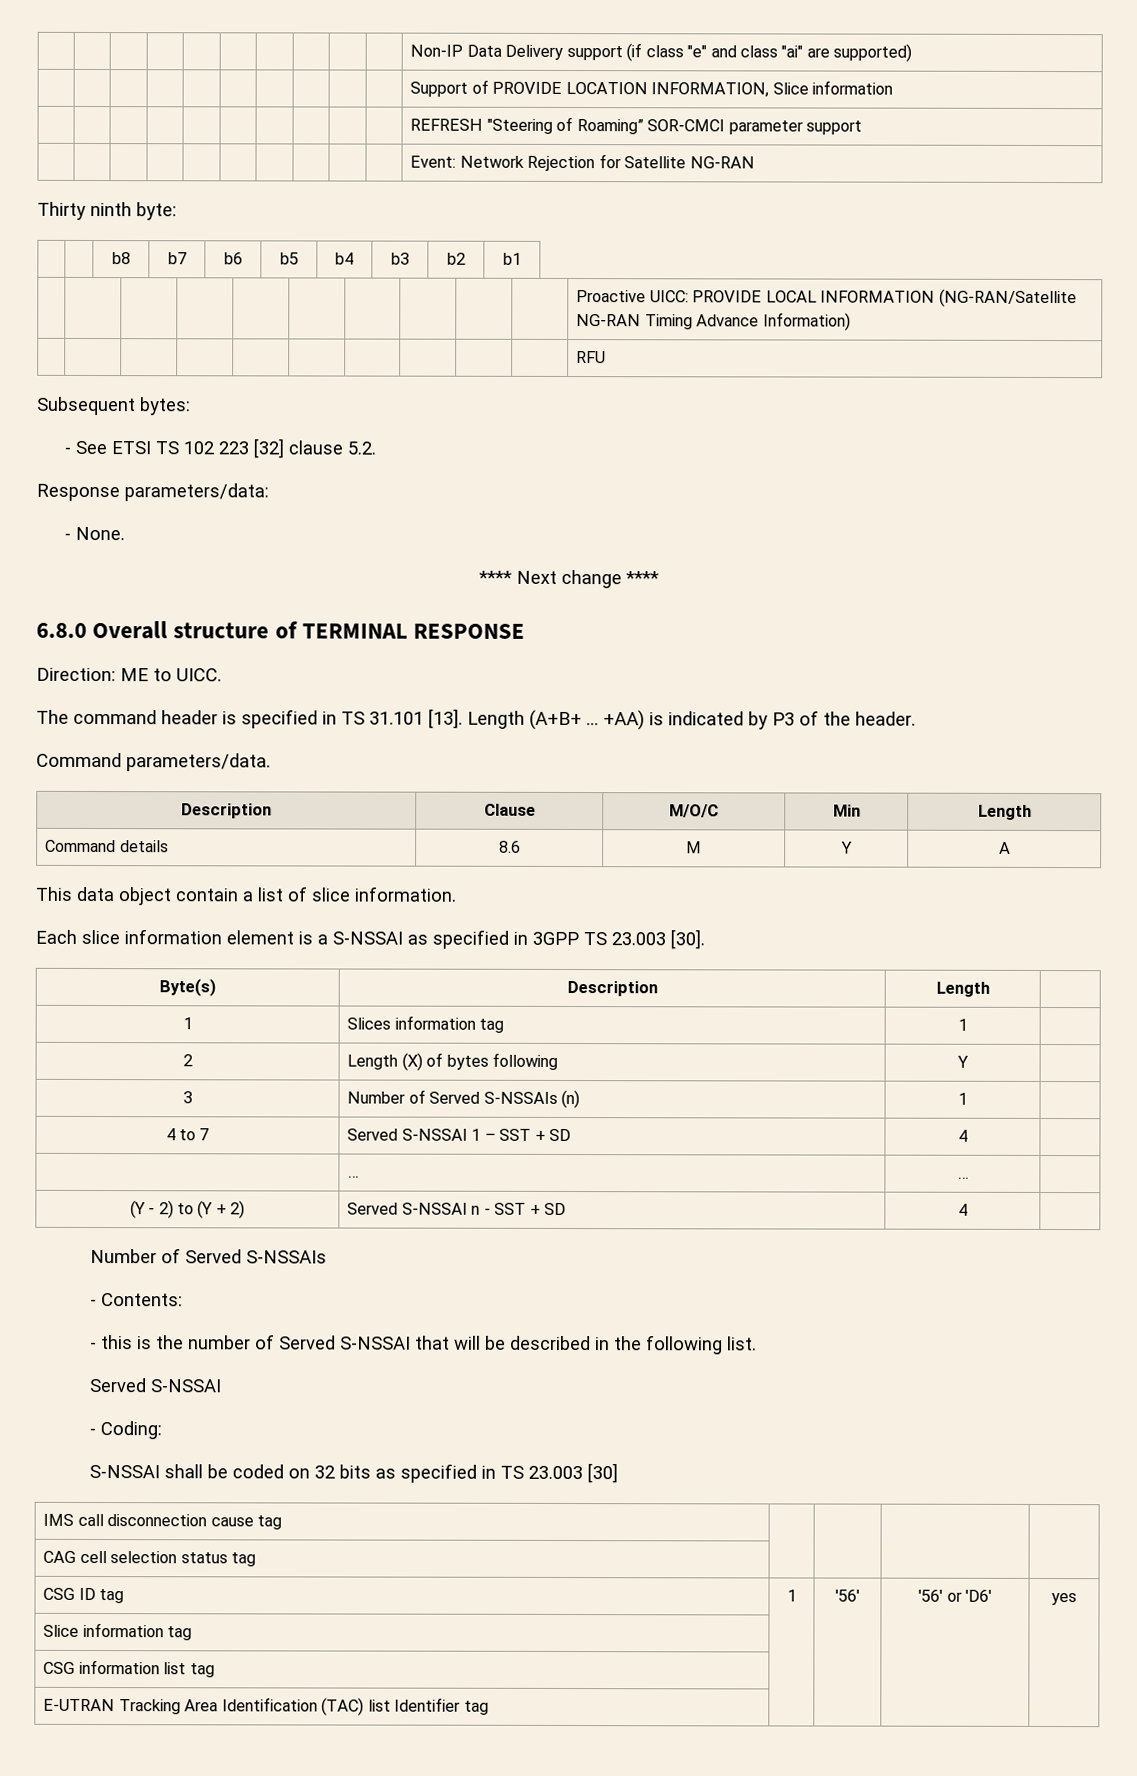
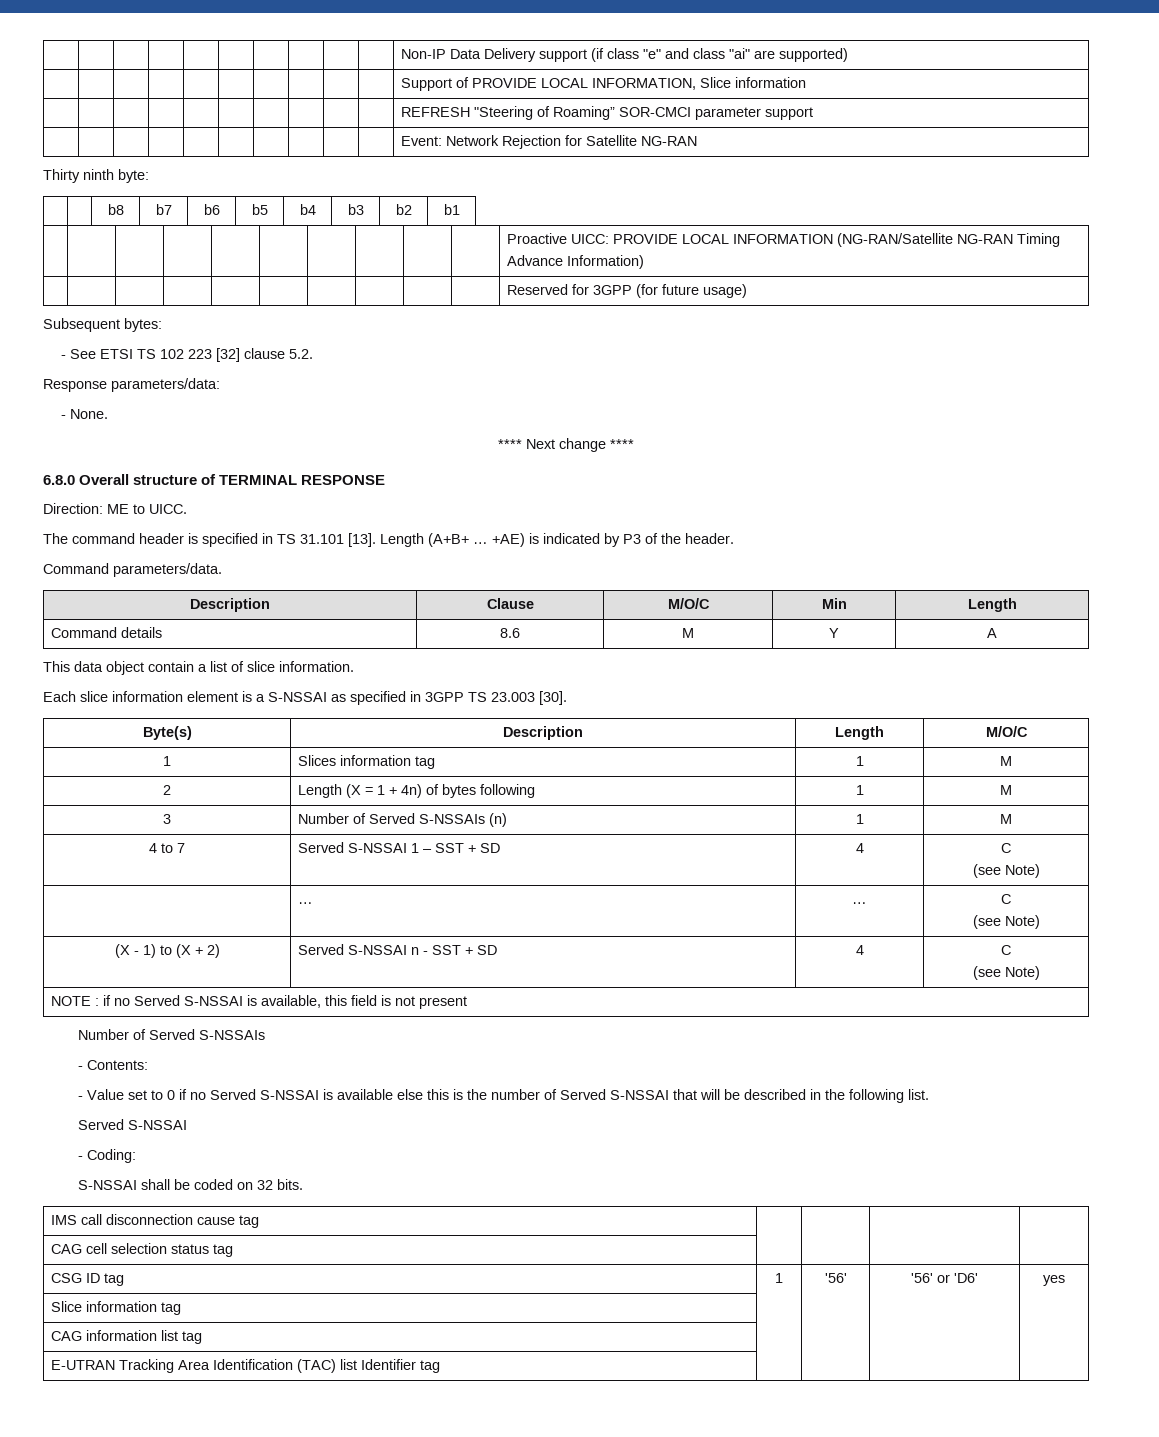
[565,81,648,95] LOCATION -> [541,78,589,88] LOCAL
[576,351,607,364] RFU -> [507,284,748,298] Reserved for 3GPP (for future usage)
[603,710,645,731] +AA) -> [492,533,525,547] +AE)
(990, 989) none -> [985,726,1028,737] M/O/C
(968, 1024) none -> [1000,756,1012,766] M
[401,1052,423,1071] (X) -> [346,784,423,798] (X = 1 + 4n)
[956,1055,969,1068] Y | -> [855,785,864,795] [1000,785,1012,795] 1 | M
(968, 1098) none -> [1000,814,1012,824] M
(968, 1135) none -> [1001,843,1011,853] [972,864,1040,878] C // (see Note)
[129,1200,214,1219] // (Y - 2) to (Y -> [1001,894,1011,904] [972,915,1040,929] [114,944,191,958] C // (see Note) // (X - 1) to (X
(968, 1209) none -> [1001,945,1011,955] [972,966,1040,980] [51,995,468,1009] C // (see Note) // NOTE : if no Served S-NSSAI is available, this field is not present
(98, 1345) none -> [87,1089,424,1100] Value set to 0 if no Served S-NSSAI is available else
[339,1463,619,1484] bits as specified in TS 23.003 [30] -> [277,1179,304,1190] bits.
[43,1661,76,1674] CSG -> [51,1331,83,1341] CAG

